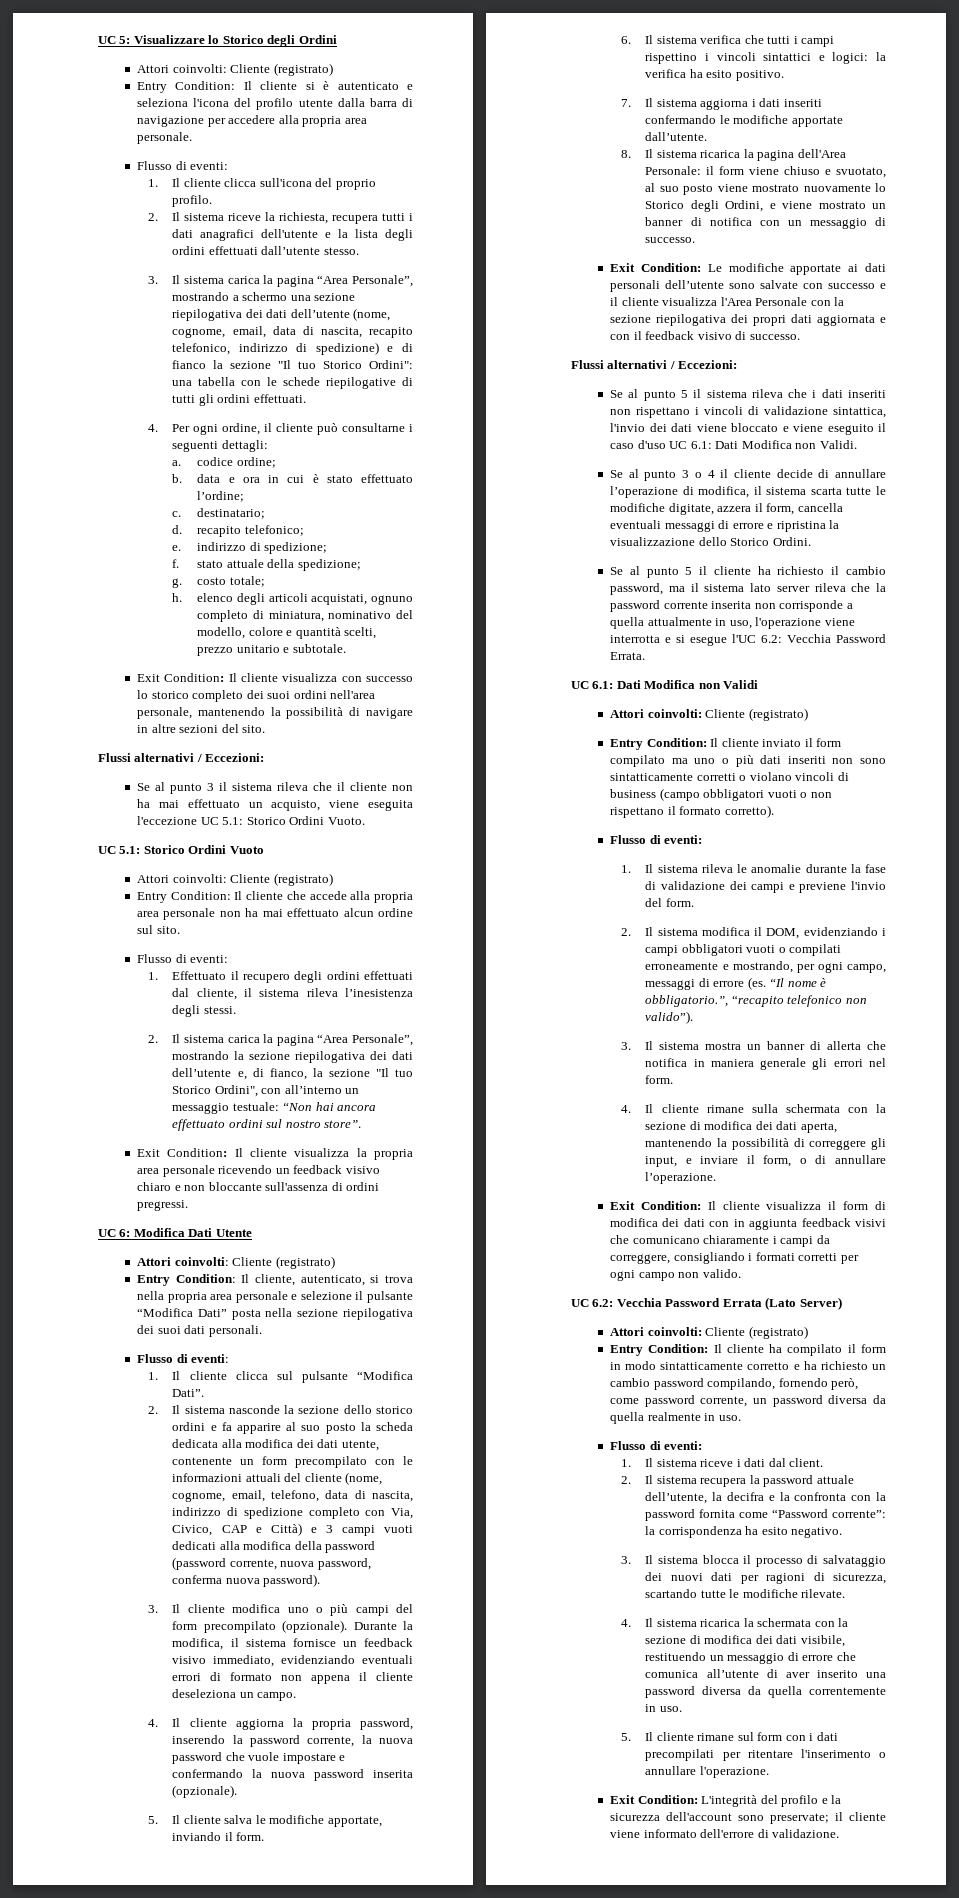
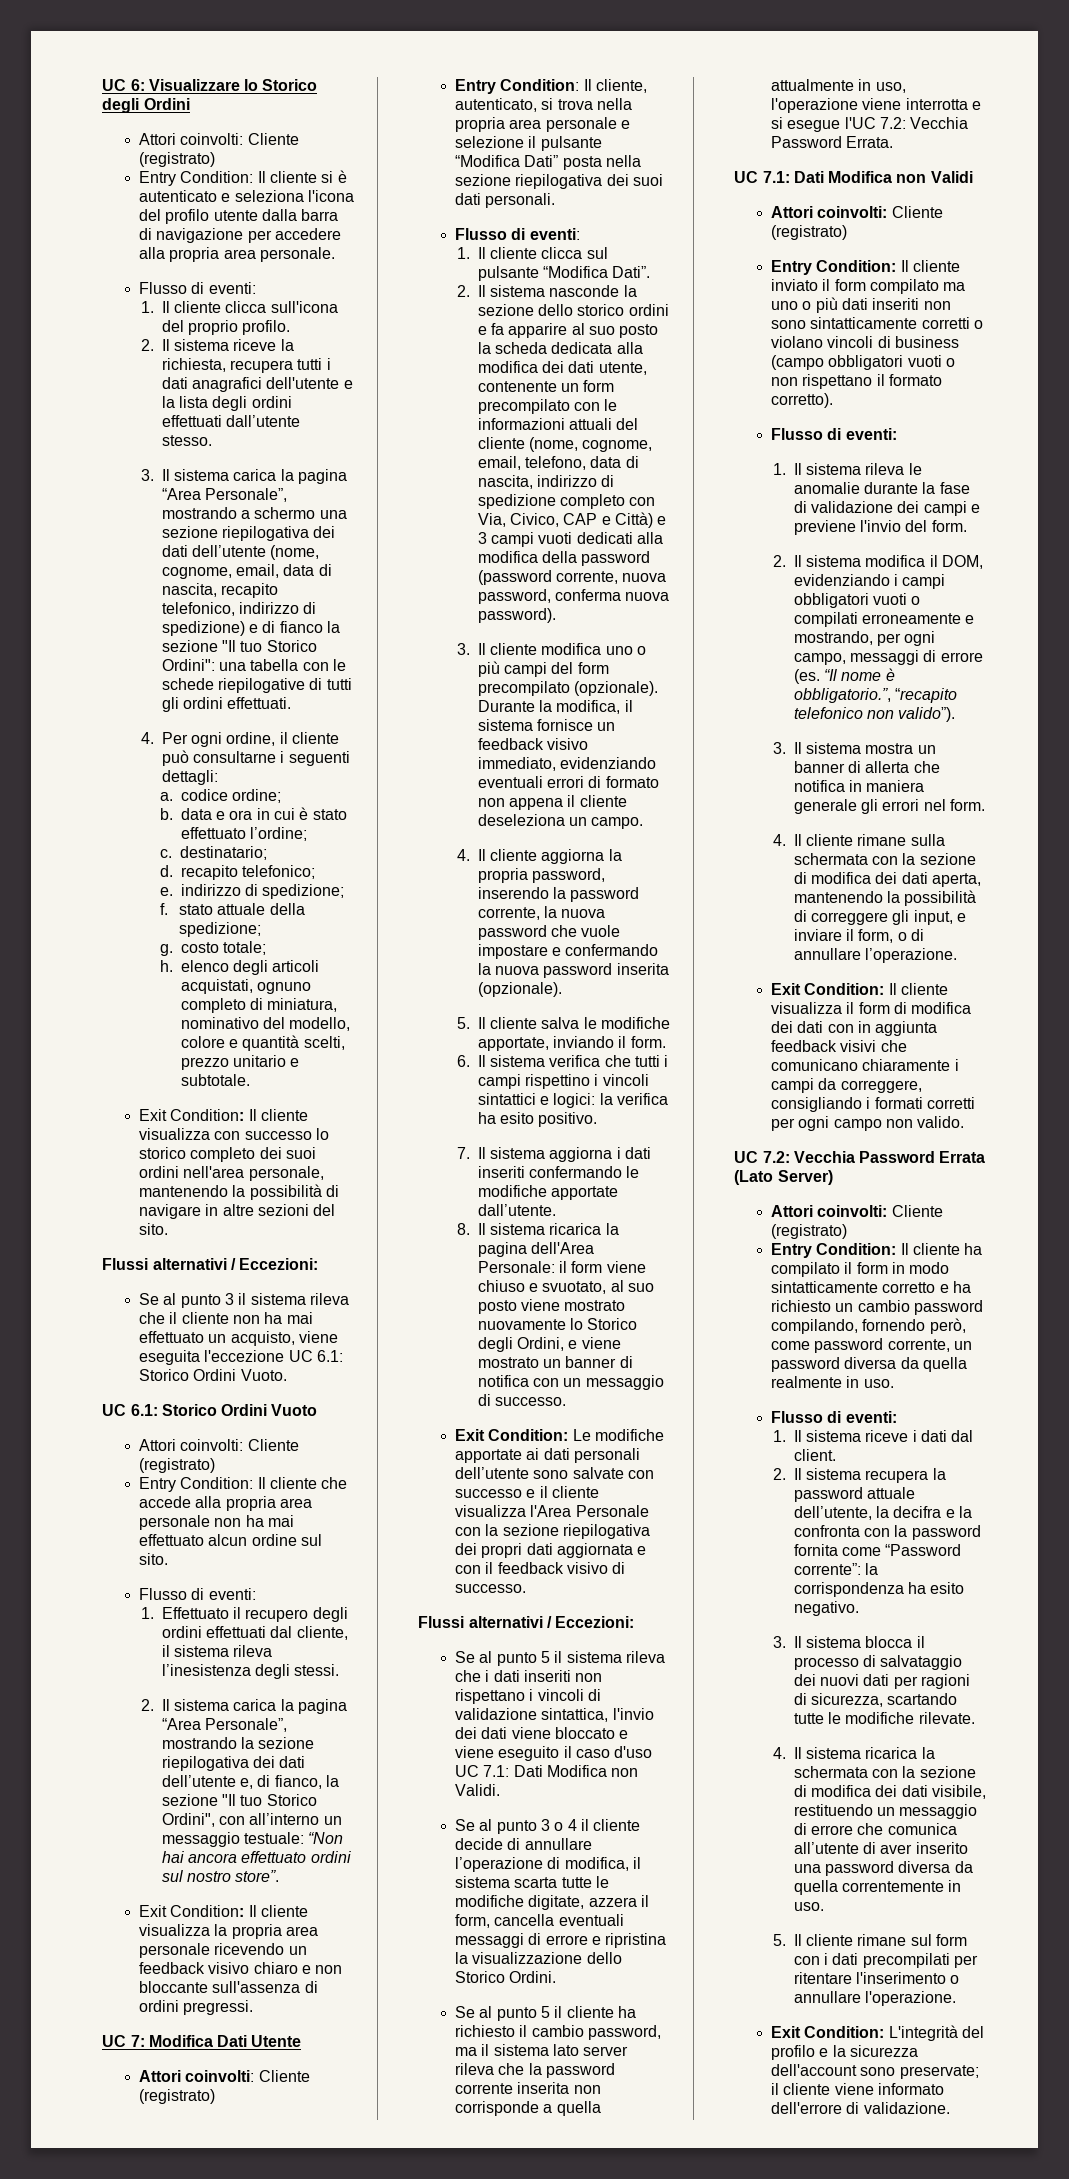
[97,36,131,44] UC 5: -> [102,79,145,91] UC 6:
[222,817,244,825] 5.1: -> [316,1350,343,1362] 6.1:
[119,846,141,854] 5.1: -> [130,1404,158,1416] 6.1:
[119,1229,131,1237] 6: -> [130,2035,145,2047] 7:
[690,441,712,449] 6.1: -> [483,1765,510,1777] 7.1:
[761,635,783,643] 6.2: -> [879,117,906,129] 7.2:
[592,681,614,689] 6.1: -> [762,171,790,183] 7.1:
[592,1299,614,1307] 6.2: -> [762,1151,790,1163] 7.2:

